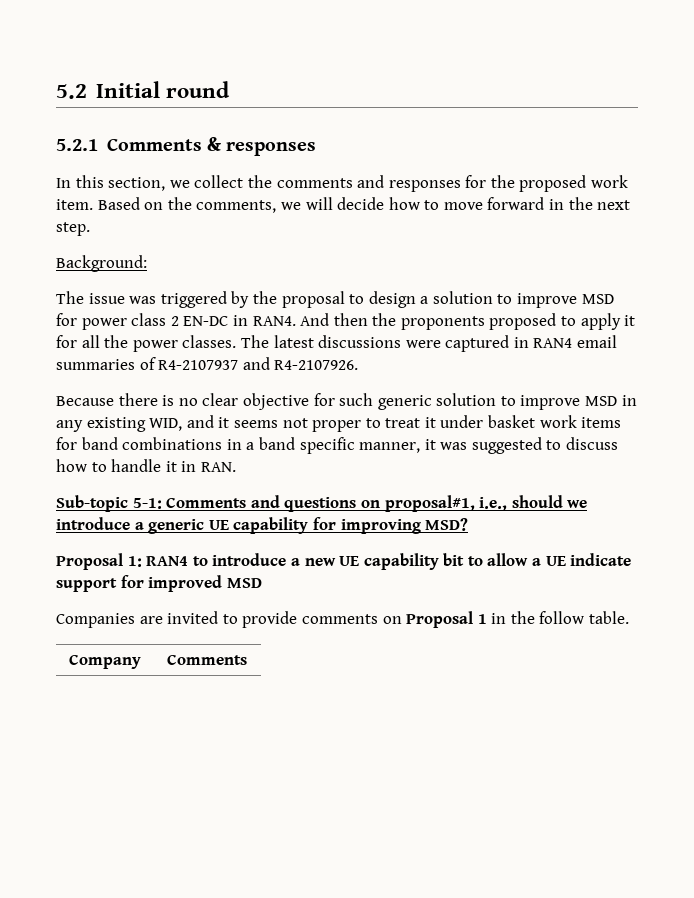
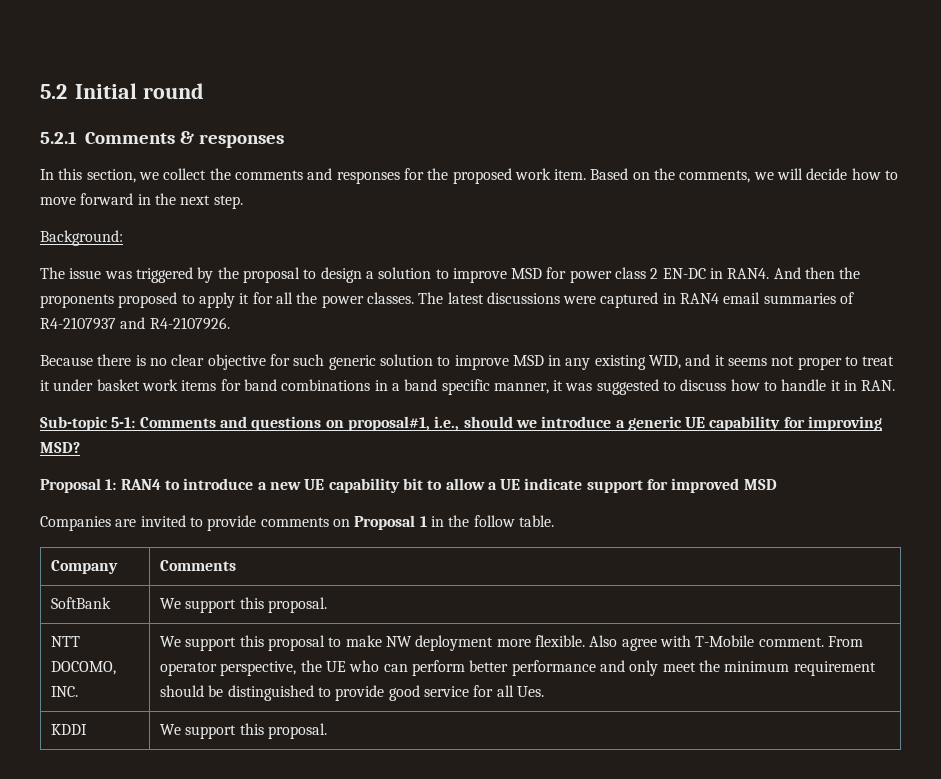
(247, 659) none -> [51,597,112,609] [160,597,328,613] [51,636,81,647] [51,661,117,675] [51,686,79,697] [160,635,863,651] [160,660,876,676] [160,685,544,701] [51,724,88,735] [160,723,328,739] // SoftBank | We support this proposal. // NTT DOCOMO, INC. | We support this proposal to make NW deployment more flexible. Also agree with T-Mobile comment. From operator perspective, the UE who can perform better performance and only meet the minimum requirement should be distinguished to provide good service for all Ues. // KDDI | We support this proposal.

